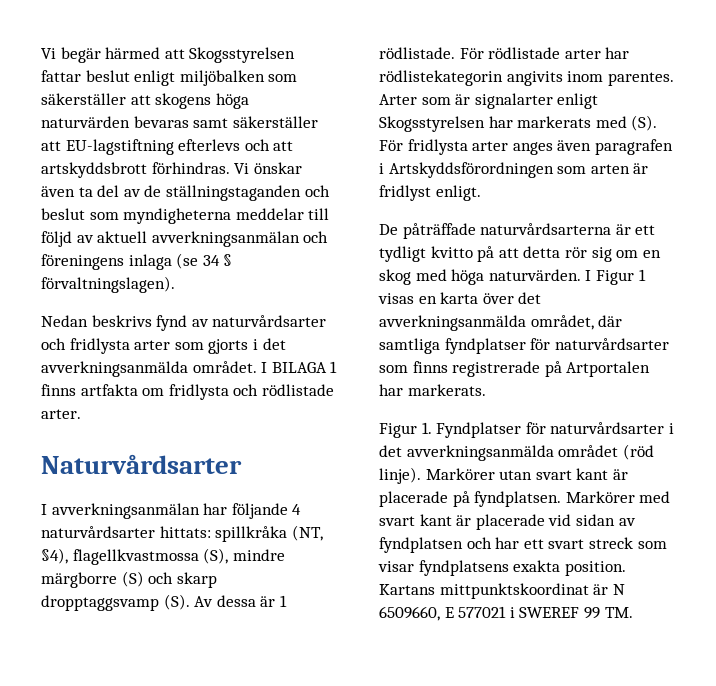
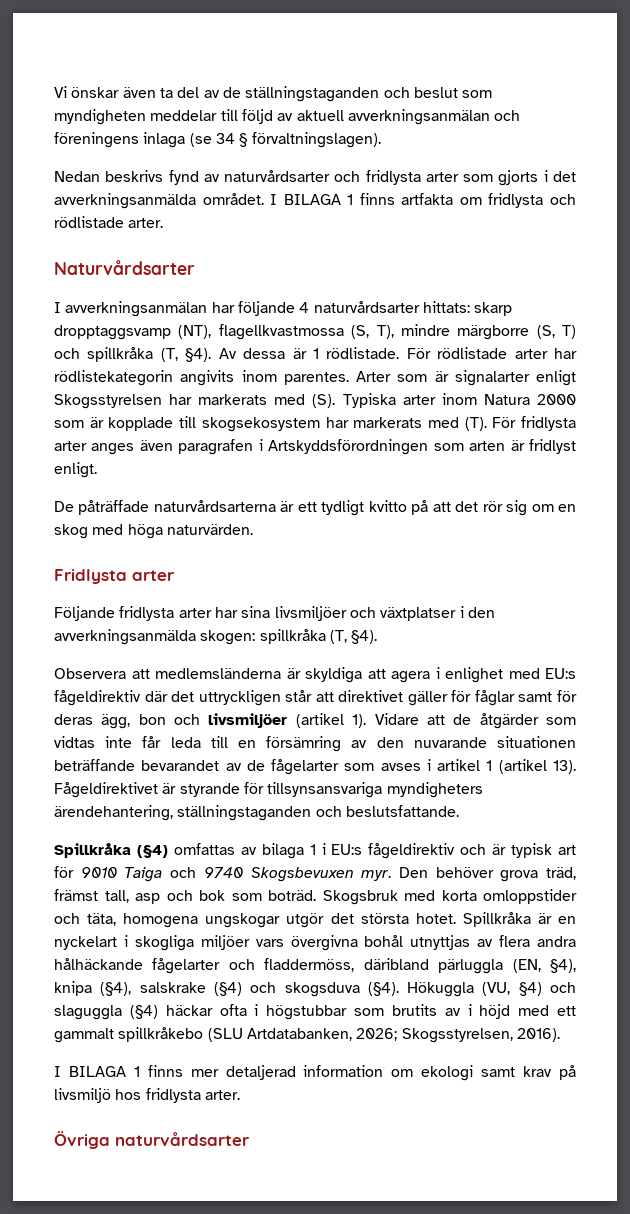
[41,47,296,63] [41,70,298,86] [41,93,249,109] [41,116,318,128] [41,139,294,155] [41,162,250,178] Vi begär härmed att Skogsstyrelsen fattar beslut enligt miljöbalken som säkerställer att skogens höga naturvärden bevaras samt säkerställer att EU-lagstiftning efterlevs och att artskyddsbrott förhindras. Vi -> [54,86,67,98] Vi
[123,208,232,224] myndigheterna -> [54,109,146,125] myndigheten
[215,525,323,542] [41,548,285,565] [41,571,217,588] [41,594,190,611] spillkråka (NT, §4), flagellkvastmossa (S), mindre märgborre (S) och skarp dropptaggsvamp (S). -> [474,302,513,316] [54,324,576,340] [54,347,212,362] skarp dropptaggsvamp (NT), flagellkvastmossa (S, T), mindre märgborre (S, T) och spillkråka (T, §4).
(658, 123) none -> [342,393,576,408] [54,416,487,432] Typiska arter inom Natura 2000 som är kopplade till skogsekosystem har markerats med (T).
[523,246,561,258] detta -> [455,501,479,512] det
[585,269,646,285] [378,292,542,304] [379,315,623,331] [379,338,669,354] [379,361,651,377] [379,384,486,396] [379,422,674,438] [379,444,654,461] [379,467,628,484] [379,491,671,507] [379,514,636,530] [379,537,667,553] [378,560,626,576] [379,583,625,599] [379,606,633,621] I Figur 1 visas en karta över det avverkningsanmälda området, där samtliga fyndplatser för naturvårdsarter som finns registrerade på Artportalen har markerats. // Figur 1. Fyndplatser för naturvårdsarter i det avverkningsanmälda området (röd linje). Markörer utan svart kant är placerade på fyndplatsen. Markörer med svart kant är placerade vid sidan av fyndplatsen och har ett svart streck som visar fyndplatsens exakta position. Kartans mittpunktskoordinat är N 6509660, E 577021 i SWEREF 99 TM. -> [54,569,175,584] [54,606,495,621] [54,629,378,645] [54,667,576,683] [54,690,578,706] [54,713,577,729] [54,736,576,752] [54,759,576,775] [54,782,483,798] [54,805,459,821] [54,843,577,859] [54,866,576,882] [54,889,577,905] [54,912,577,928] [54,935,576,951] [54,958,577,974] [54,981,576,997] [54,1004,576,1020] [54,1027,560,1043] [54,1065,577,1081] [54,1088,240,1103] [54,1131,250,1149] // Fridlysta arter // Följande fridlysta arter har sina livsmiljöer och växtplatser i den avverkningsanmälda skogen: spillkråka (T, §4). // Observera att medlemsländerna är skyldiga att agera i enlighet med EU:s fågeldirektiv där det uttryckligen står att direktivet gäller för fåglar samt för deras ägg, bon och livsmiljöer (artikel 1). Vidare att de åtgärder som vidtas inte får leda till en försämring av den nuvarande situationen beträffande bevarandet av de fågelarter som avses i artikel 1 (artikel 13). Fågeldirektivet är styrande för tillsynsansvariga myndigheters ärendehantering, ställningstaganden och beslutsfattande. // Spillkråka (§4) omfattas av bilaga 1 i EU:s fågeldirektiv och är typisk art för 9010 Taiga och 9740 Skogsbevuxen myr. Den behöver grova träd, främst tall, asp och bok som boträd. Skogsbruk med korta omloppstider och täta, homogena ungskogar utgör det största hotet. Spillkråka är en nyckelart i skogliga miljöer vars övergivna bohål utnyttjas av flera andra hålhäckande fågelarter och fladdermöss, däribland pärluggla (EN, §4), knipa (§4), salskrake (§4) och skogsduva (§4). Hökuggla (VU, §4) och slaguggla (§4) häckar ofta i högstubbar som brutits av i höjd med ett gammalt spillkråkebo (SLU Artdatabanken, 2026; Skogsstyrelsen, 2016). // I BILAGA 1 finns mer detaljerad information om ekologi samt krav på livsmiljö hos fridlysta arter. // Övriga naturvårdsarter

